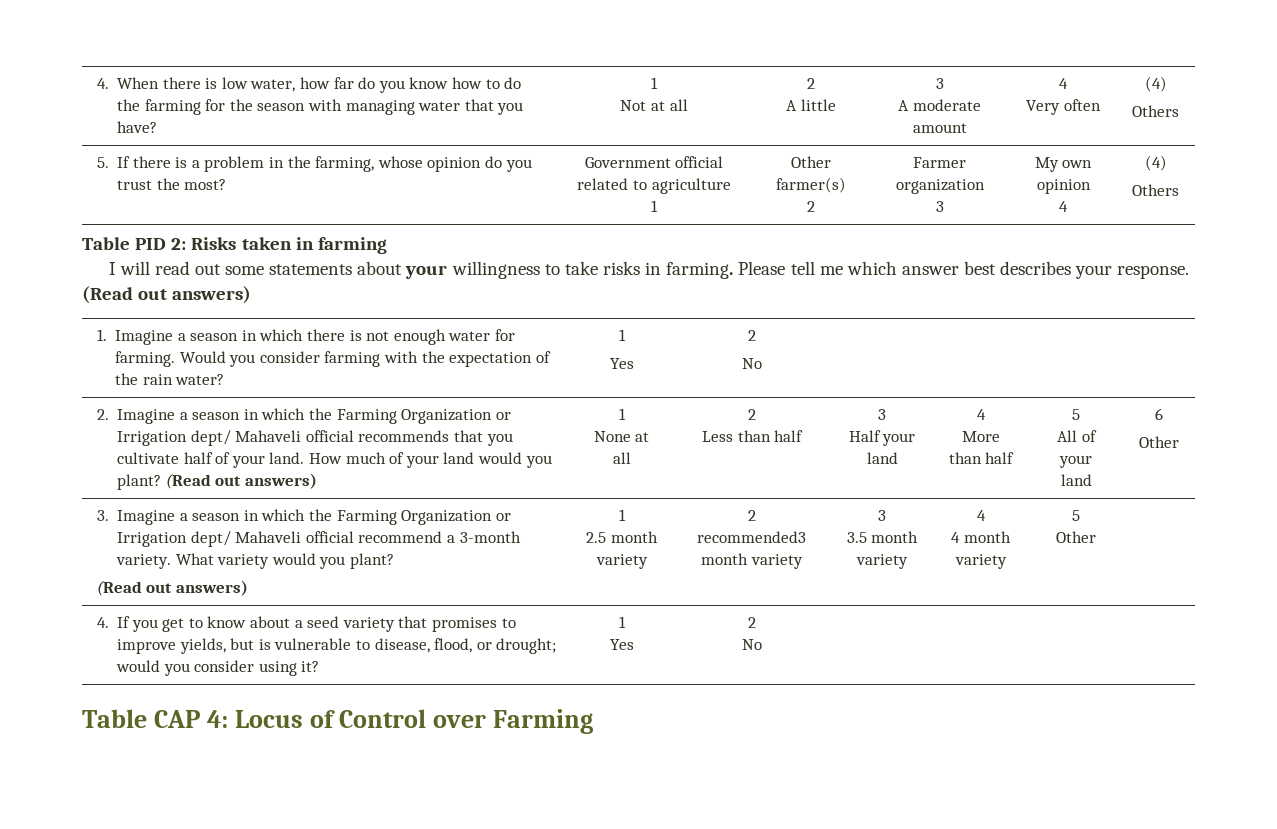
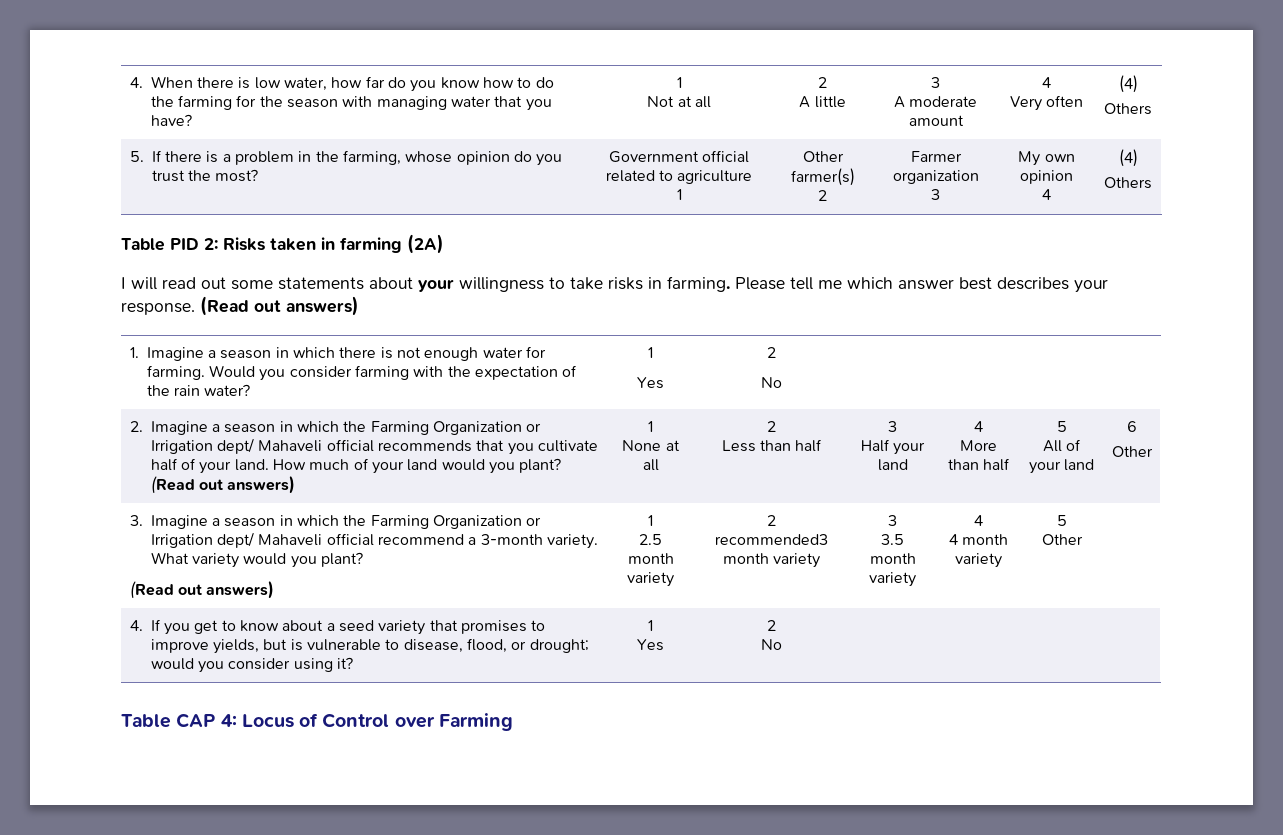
(387, 245) none -> [407,234,444,254] (2A)

